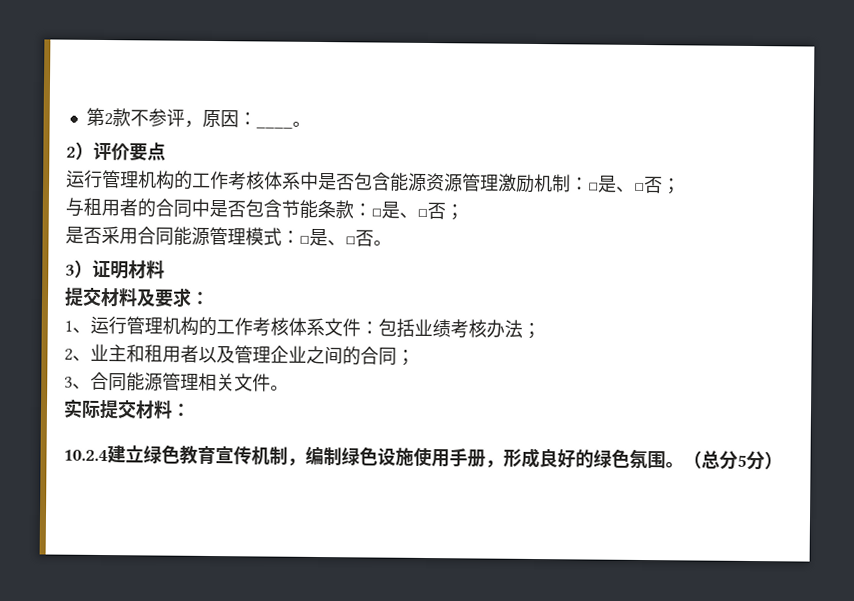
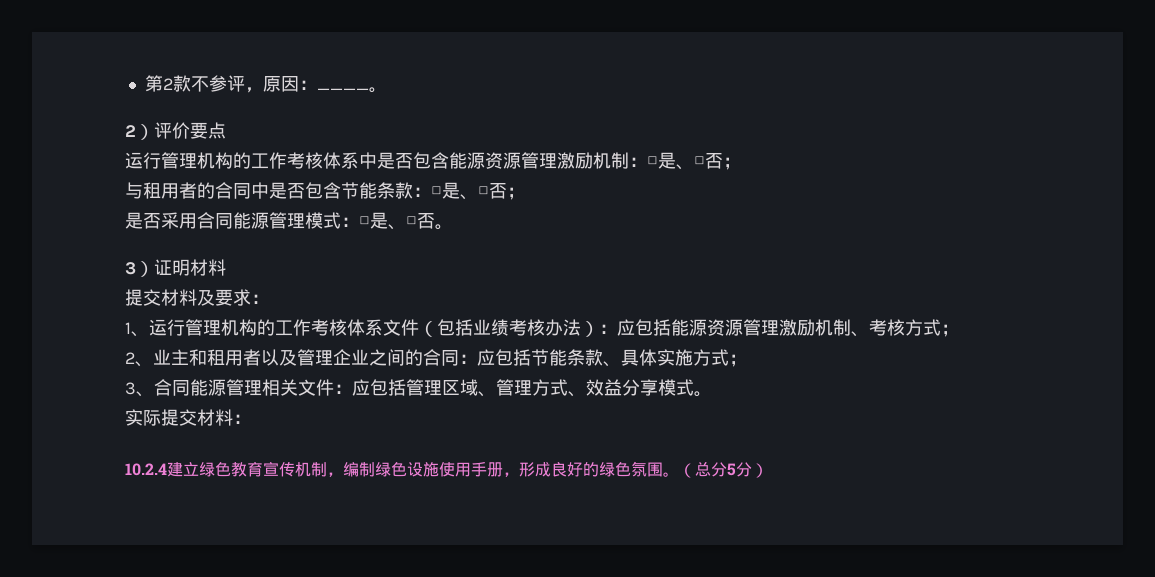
[360,321,379,335] ： -> [419,321,437,337] （
(523, 328) none -> [581,319,941,337] ）：应包括能源资源管理激励机制、考核方式
(397, 356) none -> [459,349,729,367] ：应包括节能条款、具体实施方式
(271, 382) none -> [334,379,694,397] ：应包括管理区域、管理方式、效益分享模式

